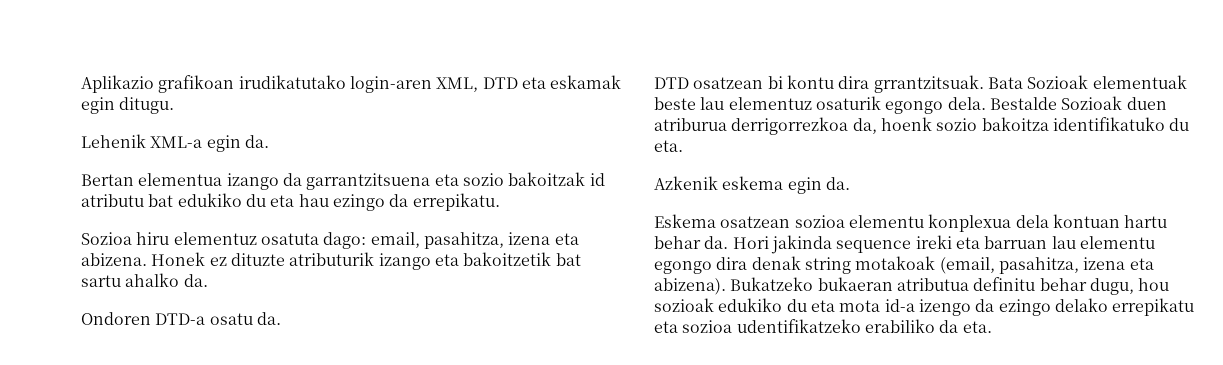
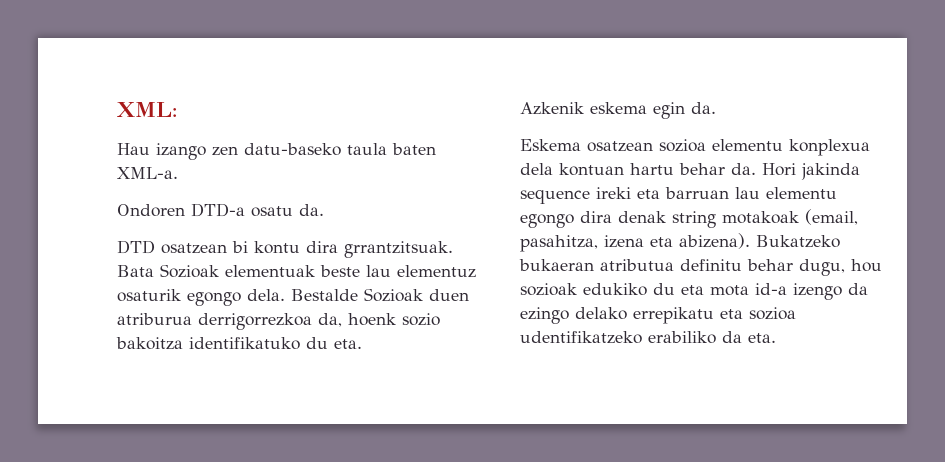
[81,75,622,93] [81,97,175,114] [81,134,269,152] [81,172,605,190] [81,193,500,211] [81,232,579,249] [81,252,581,270] [81,273,208,287] Aplikazio grafikoan irudikatutako login-aren XML, DTD eta eskamak egin ditugu. // Lehenik XML-a egin da. // Bertan elementua izango da garrantzitsuena eta sozio bakoitzak id atributu bat edukiko du eta hau ezingo da errepikatu. // Sozioa hiru elementuz osatuta dago: email, pasahitza, izena eta abizena. Honek ez dituzte atributurik izango eta bakoitzetik bat sartu ahalko da. -> [117,102,177,117] [117,143,436,160] [117,167,178,179] XML: // Hau izango zen datu-baseko taula baten XML-a.

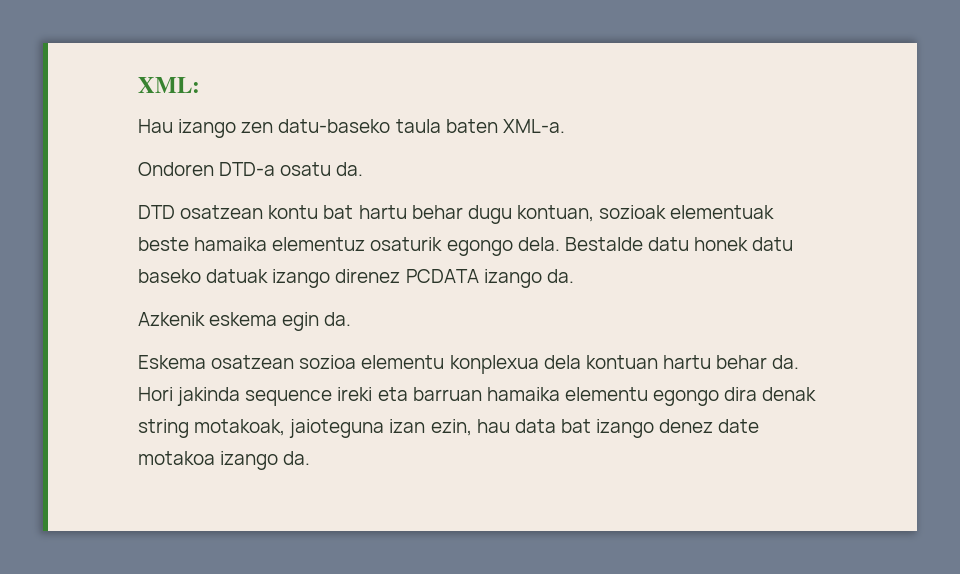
[232,241,453,258] [117,264,219,278] bi kontu dira grrantzitsuak. Bata Sozioak -> [268,205,667,224] kontu bat hartu behar dugu kontuan, sozioak
[366,265,391,277] lau -> [194,237,268,251] hamaika
[364,288,469,302] [117,313,440,330] [116,337,362,350] Sozioak duen atriburua derrigorrezkoa da, hoenk sozio bakoitza identifikatuko du eta. -> [647,237,794,251] [138,269,574,288] datu honek datu baseko datuak izango direnez PCDATA izango da.
[735,187,760,199] lau -> [486,387,560,401] hamaika
[722,209,858,225] [520,233,840,252] [519,259,882,276] [520,283,868,300] [520,307,796,324] [520,331,776,344] motakoak (email, pasahitza, izena eta abizena). Bukatzeko bukaeran atributua definitu behar dugu, hou sozioak edukiko du eta mota id-a izengo da ezingo delako errepikatu eta sozioa udentifikatzeko erabiliko da eta. -> [194,419,760,438] [138,451,311,470] motakoak, jaioteguna izan ezin, hau data bat izango denez date motakoa izango da.

